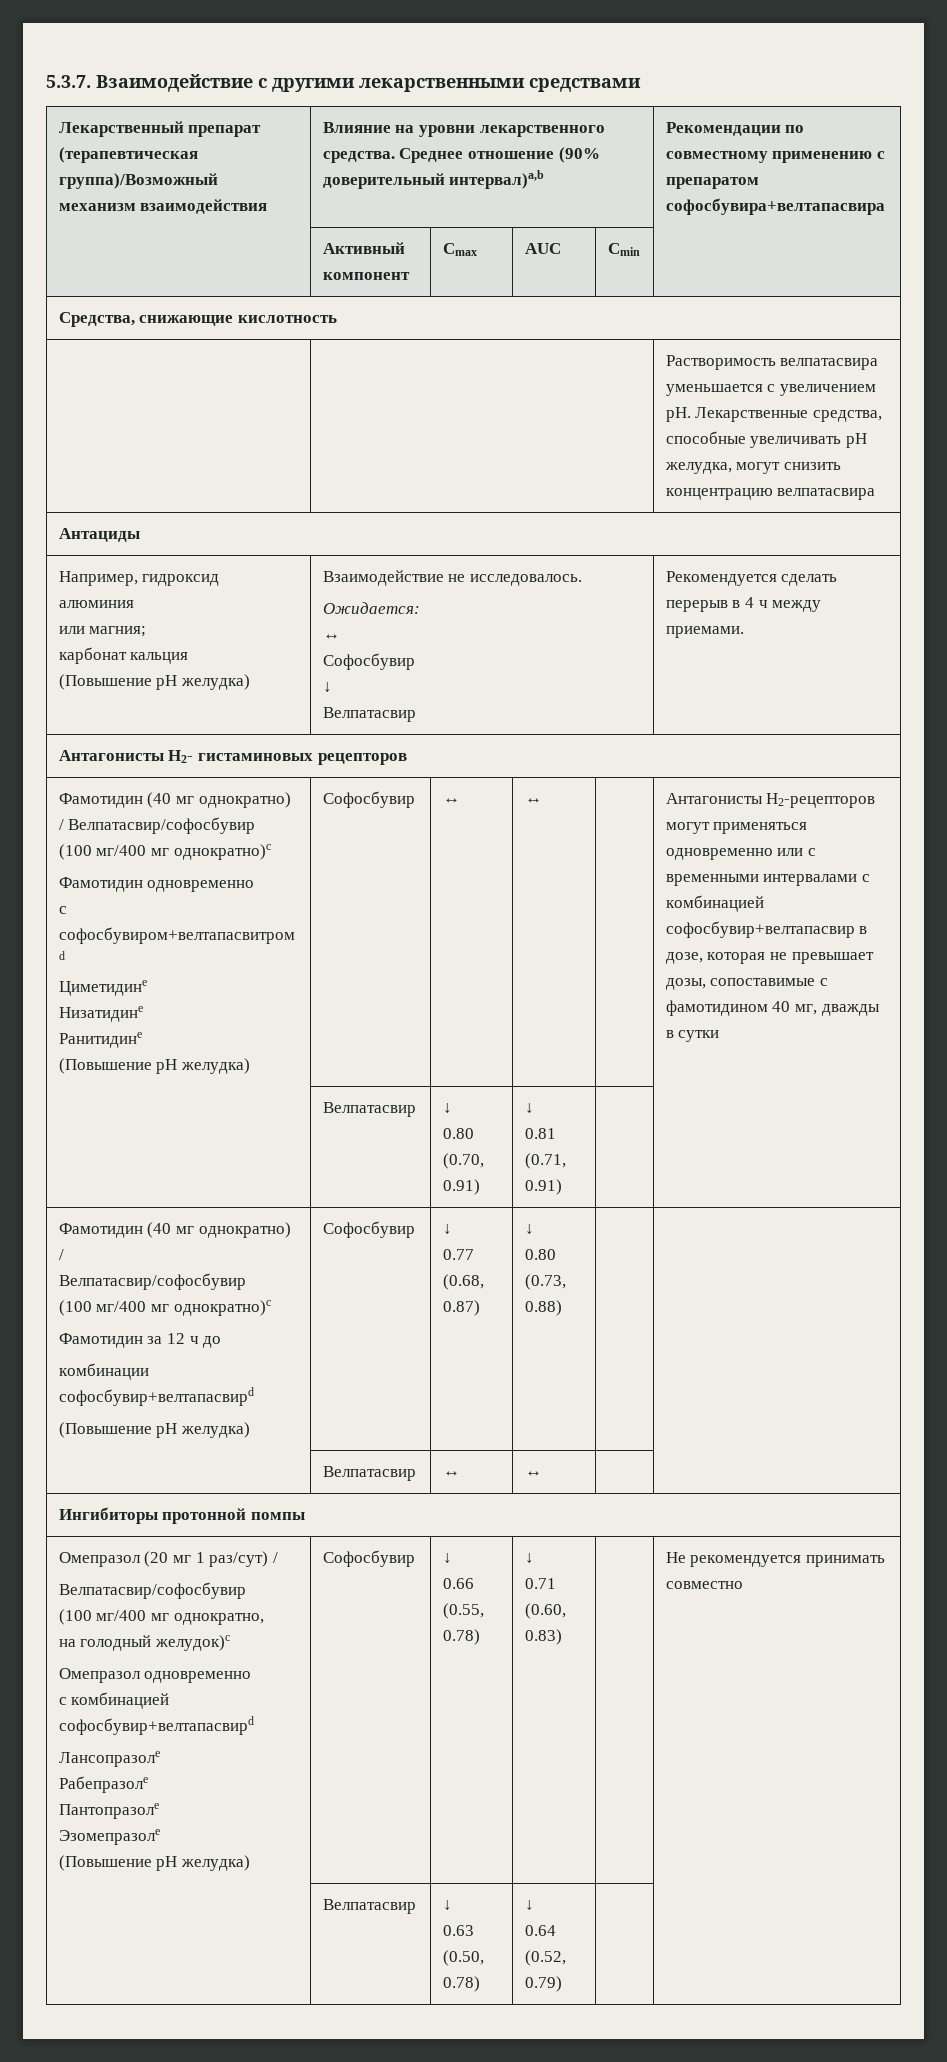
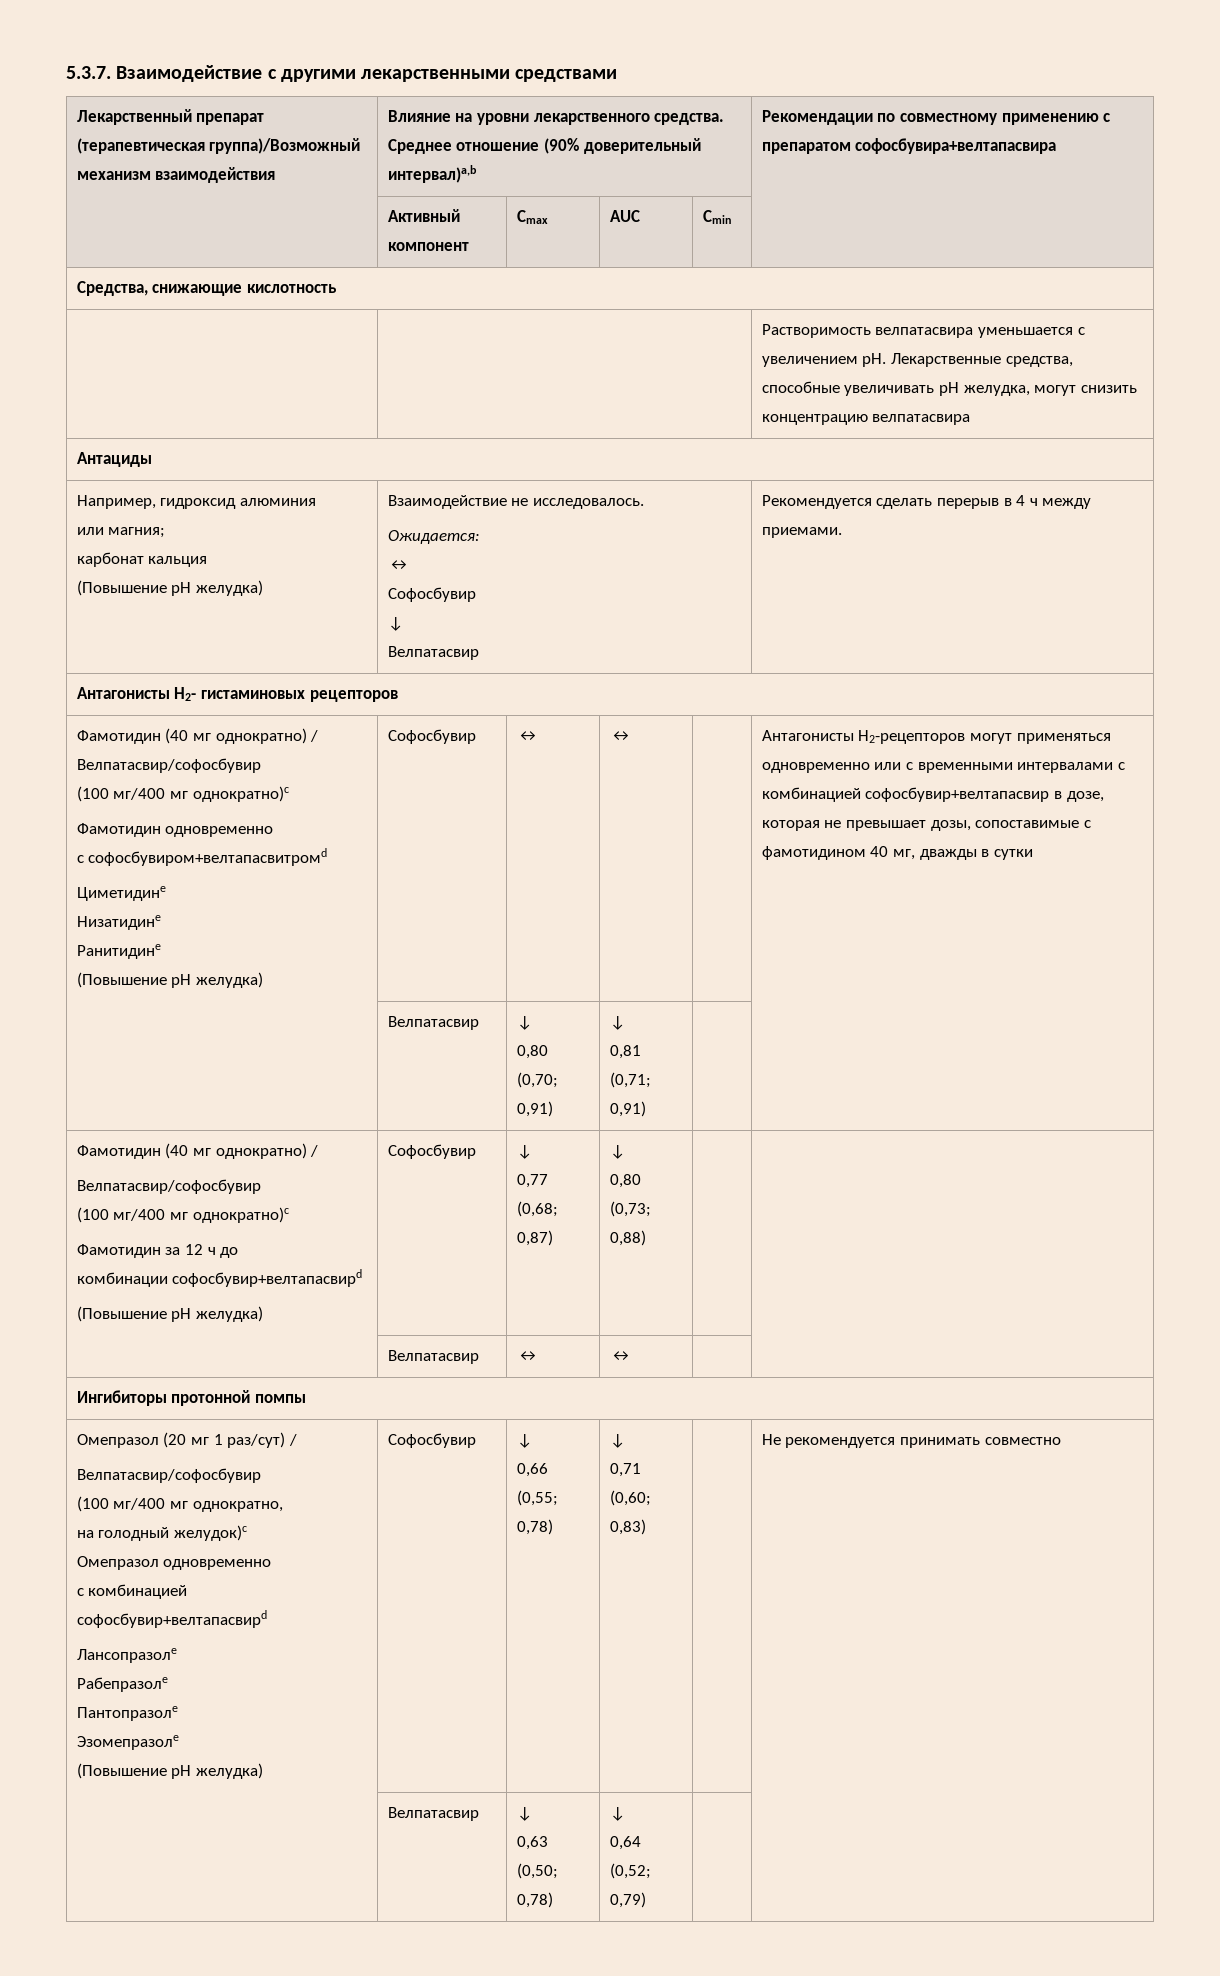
[442,1128,474,1139] [442,1153,484,1169] [442,1179,480,1195] [524,1103,534,1113] [524,1128,556,1139] [524,1153,566,1169] [524,1179,562,1195] 0.80 (0.70, 0.91) | ↓ // 0.81 (0.71, 0.91) -> [516,1045,548,1059] [516,1072,558,1088] [516,1101,553,1117] [609,1016,625,1030] [609,1045,641,1059] [609,1072,651,1088] [609,1101,646,1117] 0,80 (0,70; 0,91) | ↓ // 0,81 (0,71; 0,91)
[442,1249,474,1260] [442,1274,484,1290] [442,1300,480,1316] [524,1224,534,1234] [524,1249,556,1260] [524,1274,566,1290] [524,1300,562,1316] 0.77 (0.68, 0.87) | ↓ // 0.80 (0.73, 0.88) -> [516,1174,548,1188] [516,1201,558,1217] [516,1230,553,1246] [609,1145,625,1159] [609,1174,641,1188] [609,1201,651,1217] [609,1230,646,1246] 0,77 (0,68; 0,87) | ↓ // 0,80 (0,73; 0,88)
[442,1578,474,1589] [442,1603,484,1619] [442,1629,480,1645] [524,1553,534,1563] [524,1578,556,1589] [524,1603,566,1619] [524,1629,562,1645] 0.66 (0.55, 0.78) | ↓ // 0.71 (0.60, 0.83) -> [516,1463,548,1477] [516,1490,558,1506] [516,1519,553,1535] [609,1434,625,1448] [609,1463,641,1477] [609,1490,651,1506] [609,1519,646,1535] 0,66 (0,55; 0,78) | ↓ // 0,71 (0,60; 0,83)
[442,1925,474,1936] [442,1950,484,1966] [442,1976,480,1992] [524,1900,534,1910] [524,1925,556,1936] [524,1950,566,1966] [524,1976,562,1992] 0.63 (0.50, 0.78) | ↓ // 0.64 (0.52, 0.79) -> [516,1836,548,1850] [516,1863,558,1879] [516,1892,553,1908] [609,1807,625,1821] [609,1836,641,1850] [609,1863,651,1879] [609,1892,646,1908] 0,63 (0,50; 0,78) | ↓ // 0,64 (0,52; 0,79)

